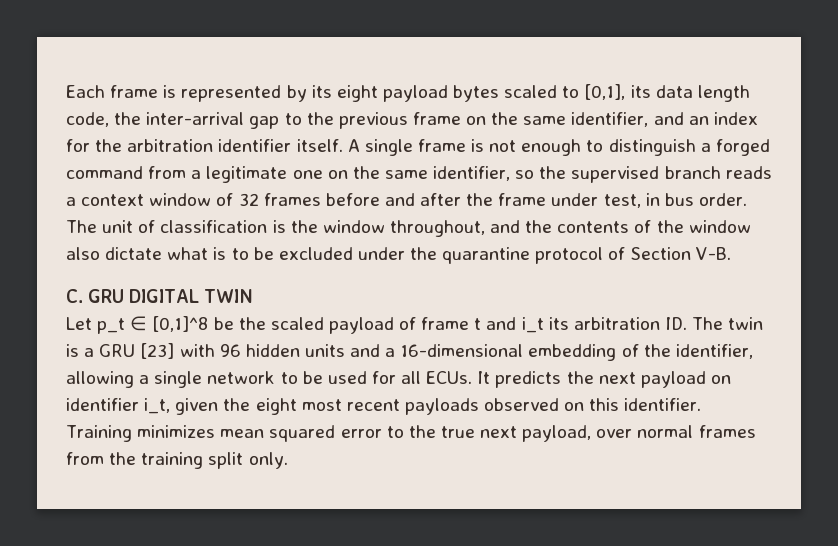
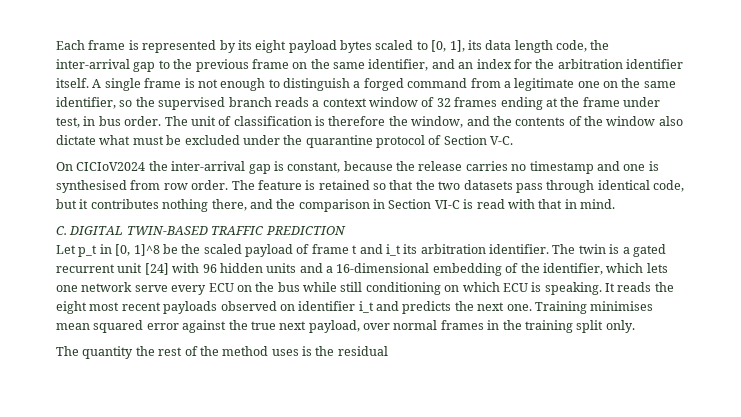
[584,84,626,100] [0,1], -> [431,40,465,52] [0, 1],
[325,193,462,206] before and after -> [500,97,558,110] ending at
[290,220,485,237] the window throughout, -> [328,116,464,128] therefore the window,
[213,247,249,260] is to -> [132,136,164,145] must
[695,247,731,260] [66,289,254,303] V-B. // C. GRU DIGITAL TWIN -> [490,136,514,145] [56,161,659,174] [56,180,684,193] [56,199,615,212] [56,226,346,235] V-C. // On CICIoV2024 the inter-arrival gap is constant, because the release carries no timestamp and one is synthesised from row order. The feature is retained so that the two datasets pass through identical code, but it contributes nothing there, and the comparison in Section VI-C is read with that in mind. // C. DIGITAL TWIN-BASED TRAFFIC PREDICTION
[130,316,209,332] ∈ [0,1]^8 -> [99,244,160,256] in [0, 1]^8
[664,317,687,330] ID. -> [489,244,549,254] identifier.
[99,343,175,359] GRU [23] -> [632,244,666,257] [56,263,169,275] gated recurrent unit [24]
[66,371,731,388] [66,398,219,415] allowing a single network to be used for all ECUs. It predicts the next payload on identifier i_t, given -> [606,263,668,273] [56,282,652,295] which lets one network serve every ECU on the bus while still conditioning on which ECU is speaking. It reads
[589,398,702,411] [66,425,216,442] this identifier. Training minimizes -> [298,301,654,314] identifier i_t and predicts the next one. Training minimises
[386,426,404,438] to -> [182,320,227,333] against
[66,452,104,465] from -> [487,320,500,330] in
(288, 460) none -> [56,346,388,359] // The quantity the rest of the method uses is the residual

